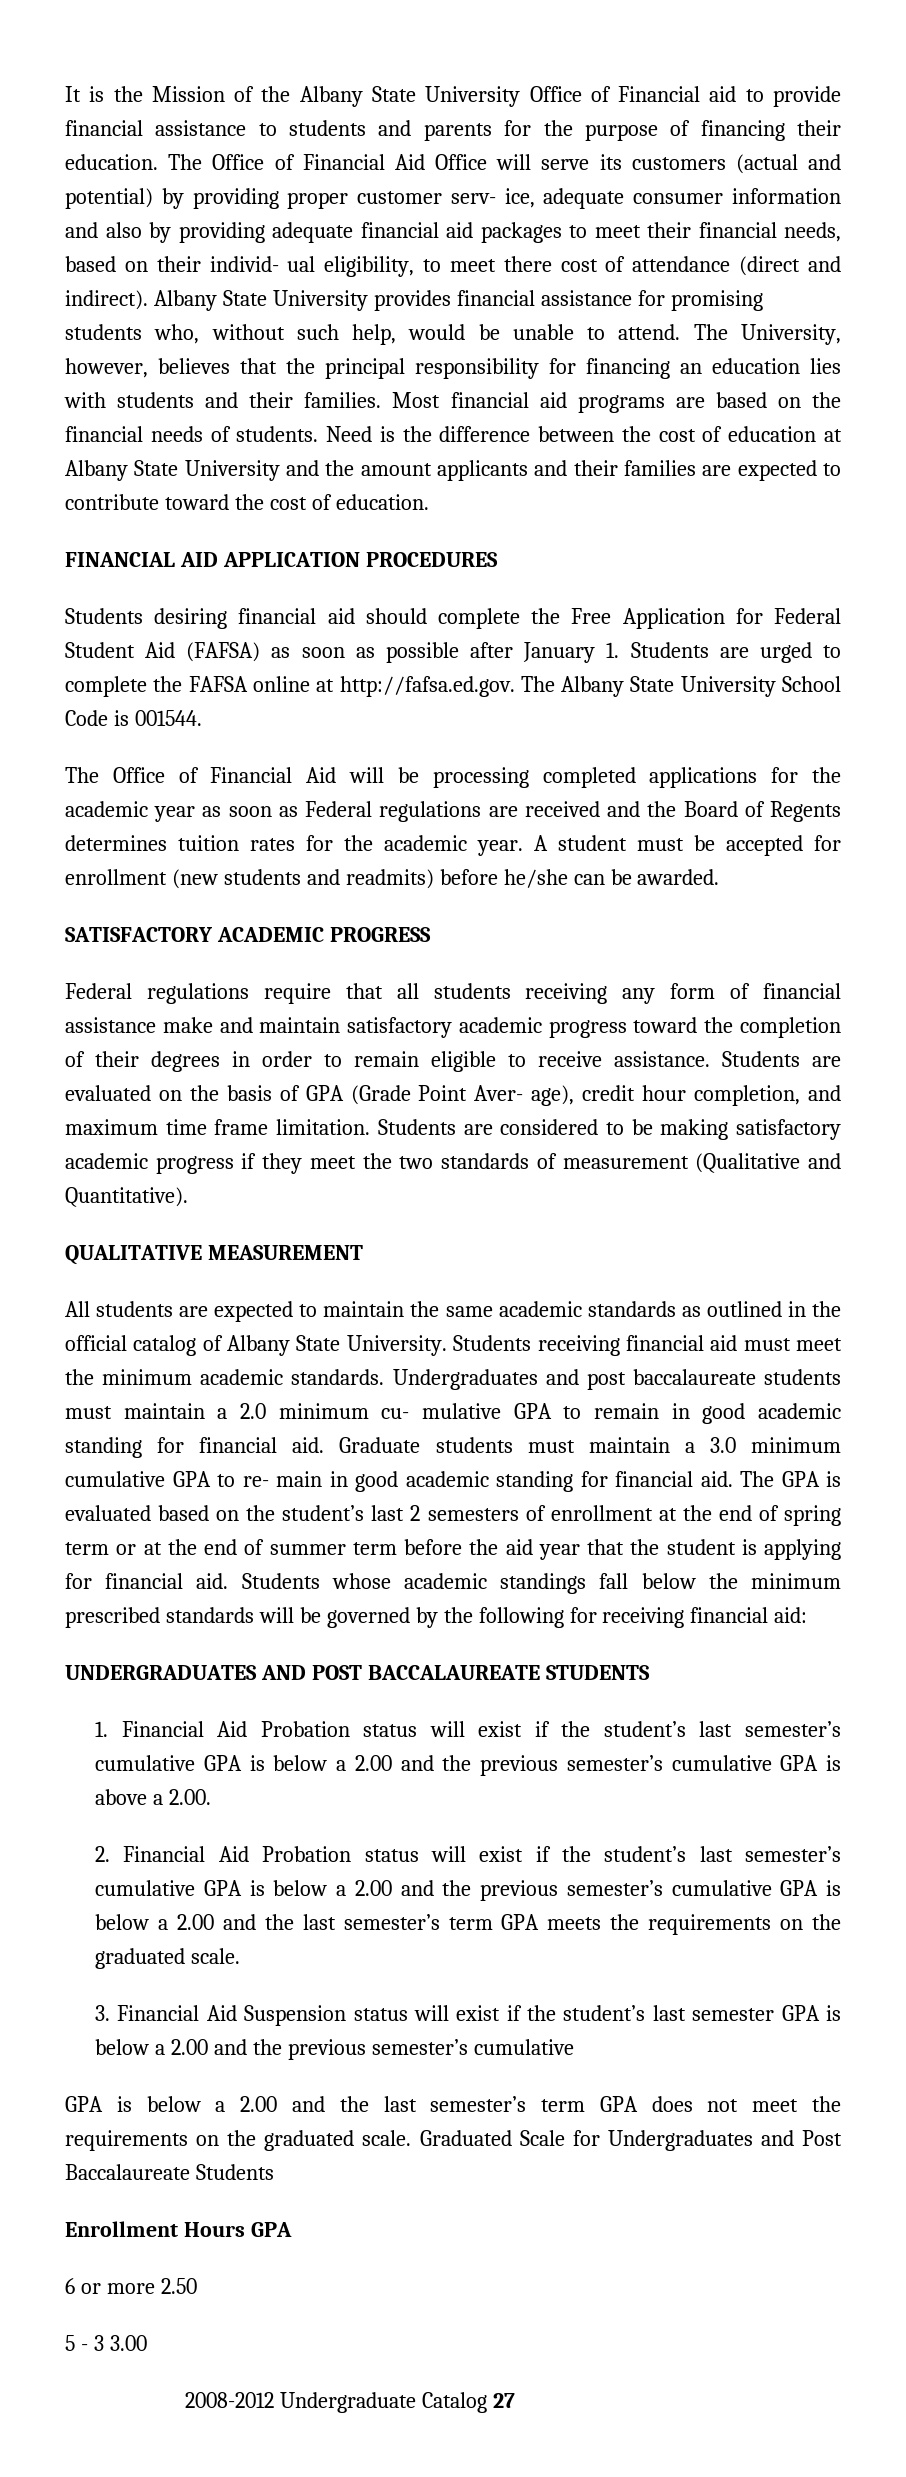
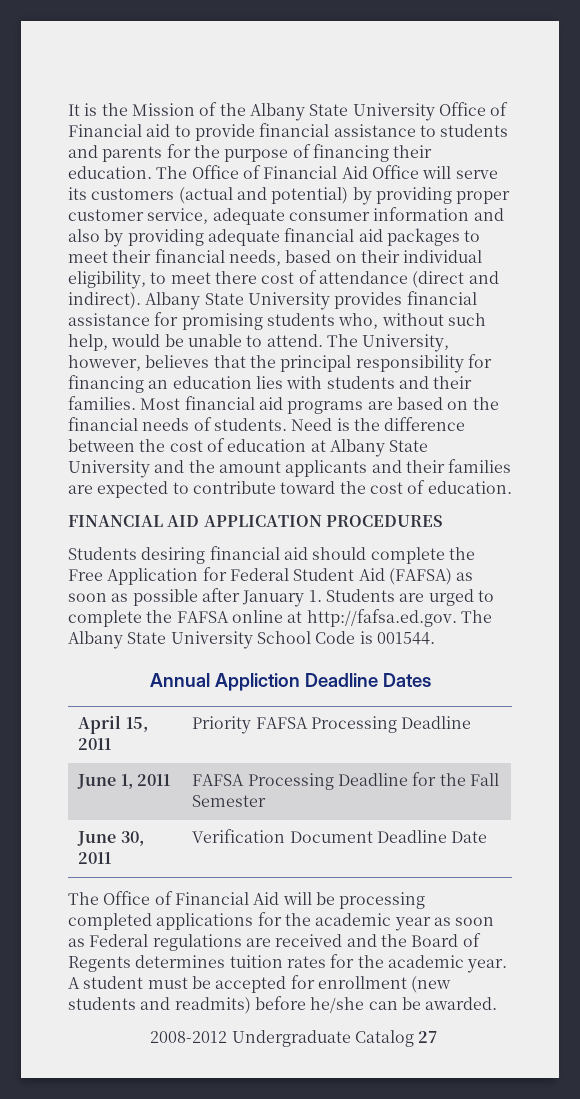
[450,188,535,208] serv- ice, -> [147,208,209,224] service,
[209,256,316,272] individ- ual -> [403,250,483,263] individual
(202, 718) none -> [149,673,431,691] [78,715,148,734] [78,738,112,750] [192,716,472,734] [77,774,171,789] [192,772,500,790] [192,795,267,807] [77,831,144,846] [78,852,112,864] [192,829,488,843] // Annual Appliction Deadline Dates // April 15, 2011 | Priority FAFSA Processing Deadline // June 1, 2011 | FAFSA Processing Deadline for the Fall Semester // June 30, 2011 | Verification Document Deadline Date
[65,927,431,942] [65,983,841,1004] [65,1017,842,1038] [65,1051,841,1072] [65,1085,841,1106] [65,1119,842,1140] [65,1153,842,1174] [65,1187,188,1207] [65,1245,363,1265] [65,1301,842,1322] [65,1335,843,1356] [65,1369,841,1390] [65,1403,841,1424] [65,1437,842,1458] [65,1471,841,1492] [65,1505,841,1526] [65,1539,841,1560] [65,1573,842,1594] [65,1607,808,1628] [65,1665,650,1680] [95,1721,842,1737] [95,1755,842,1776] [95,1789,211,1805] [95,1846,841,1862] [95,1880,842,1901] [95,1914,841,1935] [95,1948,241,1969] [95,2005,841,2026] [95,2039,574,2060] [65,2096,842,2112] [65,2130,843,2151] [65,2164,274,2180] [65,2221,292,2237] [65,2278,197,2294] [65,2335,147,2351] // SATISFACTORY ACADEMIC PROGRESS // Federal regulations require that all students receiving any form of financial assistance make and maintain satisfactory academic progress toward the completion of their degrees in order to remain eligible to receive assistance. Students are evaluated on the basis of GPA (Grade Point Aver- age), credit hour completion, and maximum time frame limitation. Students are considered to be making satisfactory academic progress if they meet the two standards of measurement (Qualitative and Quantitative). // QUALITATIVE MEASUREMENT // All students are expected to maintain the same academic standards as outlined in the official catalog of Albany State University. Students receiving financial aid must meet the minimum academic standards. Undergraduates and post baccalaureate students must maintain a 2.0 minimum cu- mulative GPA to remain in good academic standing for financial aid. Graduate students must maintain a 3.0 minimum cumulative GPA to re- main in good academic standing for financial aid. The GPA is evaluated based on the student’s last 2 semesters of enrollment at the end of spring term or at the end of summer term before the aid year that the student is applying for financial aid. Students whose academic standings fall below the minimum prescribed standards will be governed by the following for receiving financial aid: // UNDERGRADUATES AND POST BACCALAUREATE STUDENTS // 1. Financial Aid Probation status will exist if the student’s last semester’s cumulative GPA is below a 2.00 and the previous semester’s cumulative GPA is above a 2.00. // 2. Financial Aid Probation status will exist if the student’s last semester’s cumulative GPA is below a 2.00 and the previous semester’s cumulative GPA is below a 2.00 and the last semester’s term GPA meets the requirements on the graduated scale. // 3. Financial Aid Suspension status will exist if the student’s last semester GPA is below a 2.00 and the previous semester’s cumulative // GPA is below a 2.00 and the last semester’s term GPA does not meet the requirements on the graduated scale. Graduated Scale for Undergraduates and Post Baccalaureate Students // Enrollment Hours GPA // 6 or more 2.50 // 5 - 3 3.00 -> (498, 1003) none

